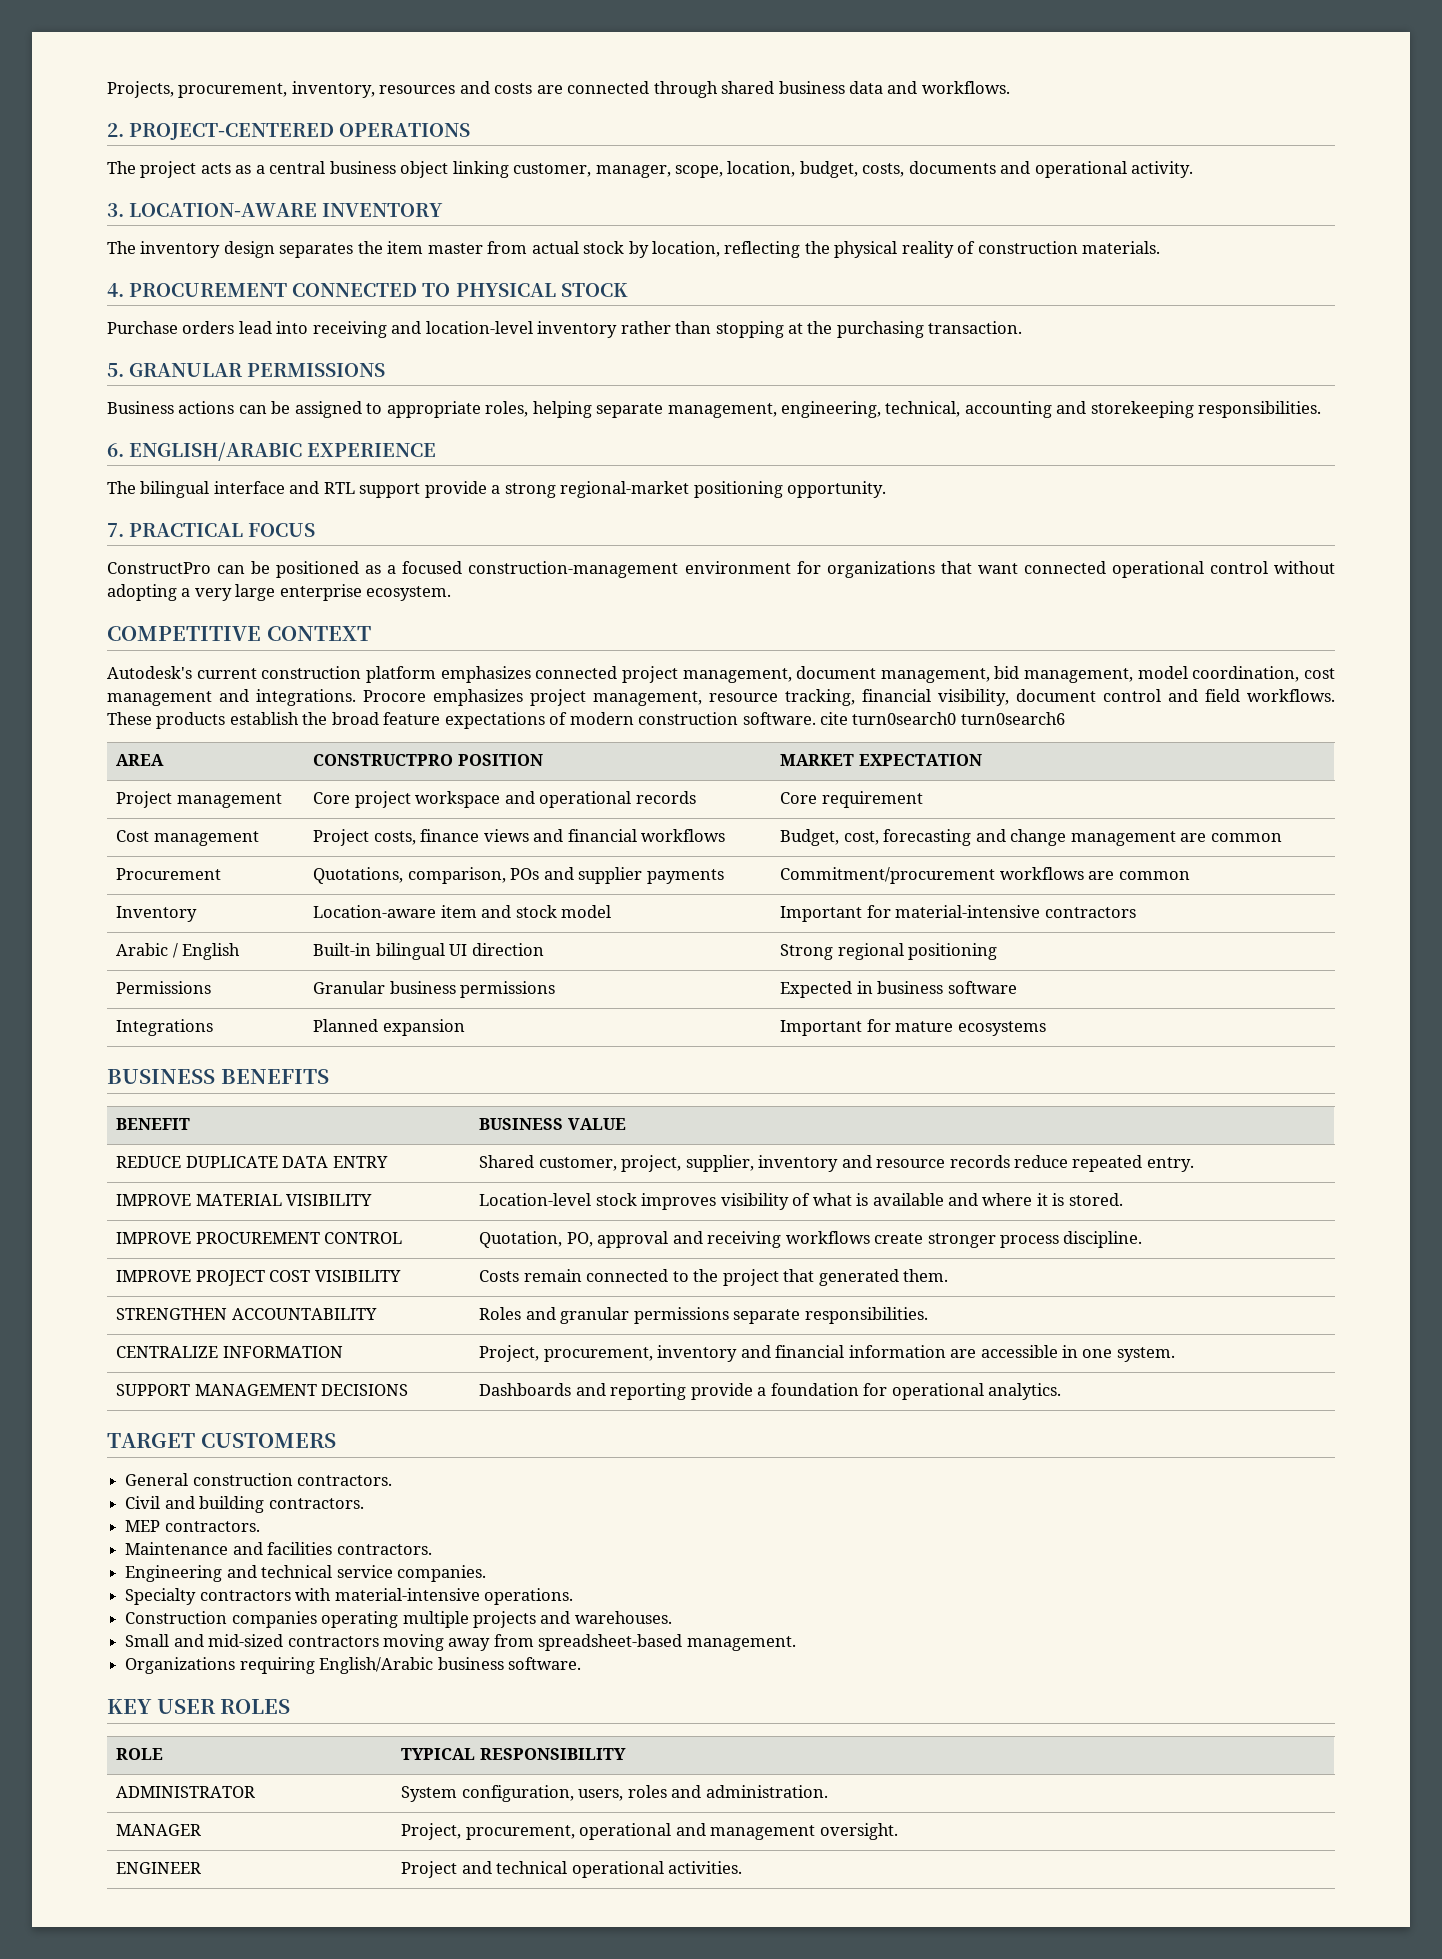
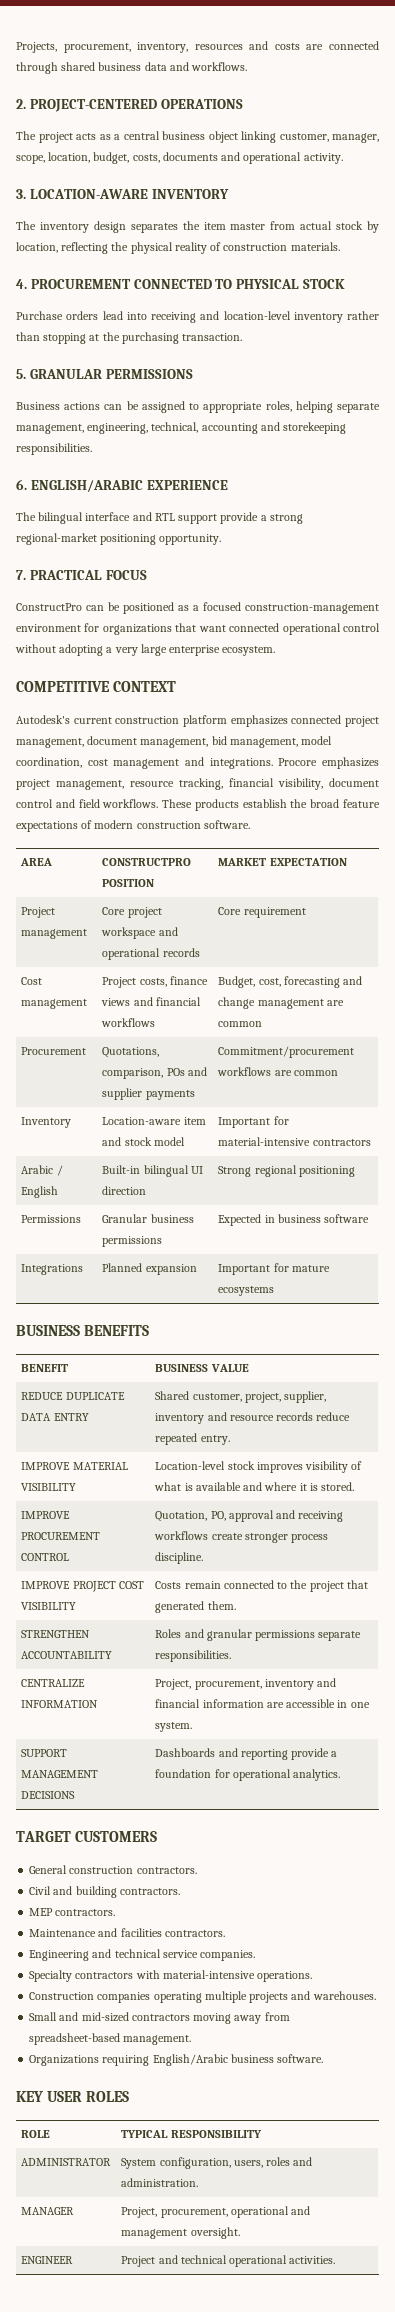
[820,712,1065,725] cite turn0search0 turn0search6 -> (250, 824) none

